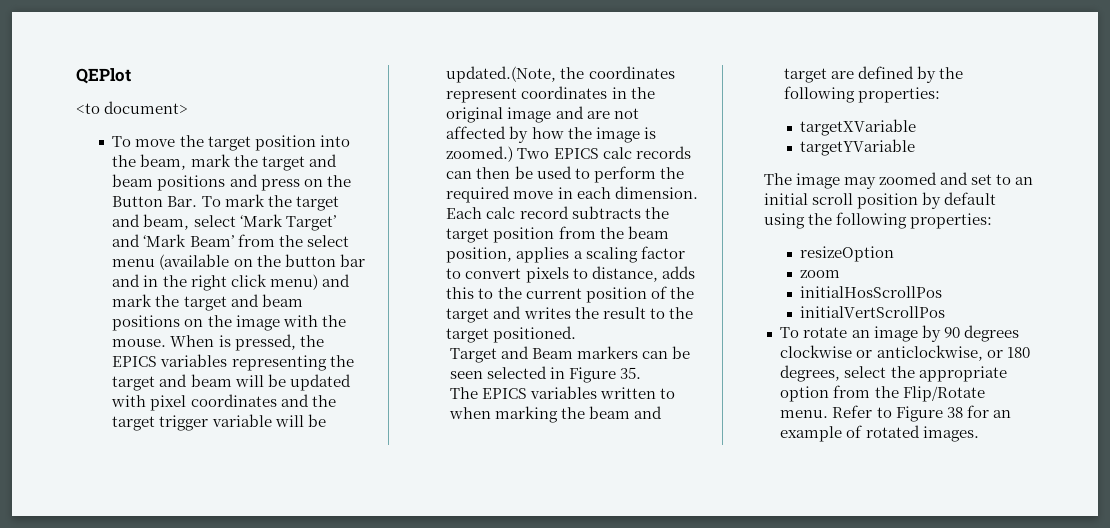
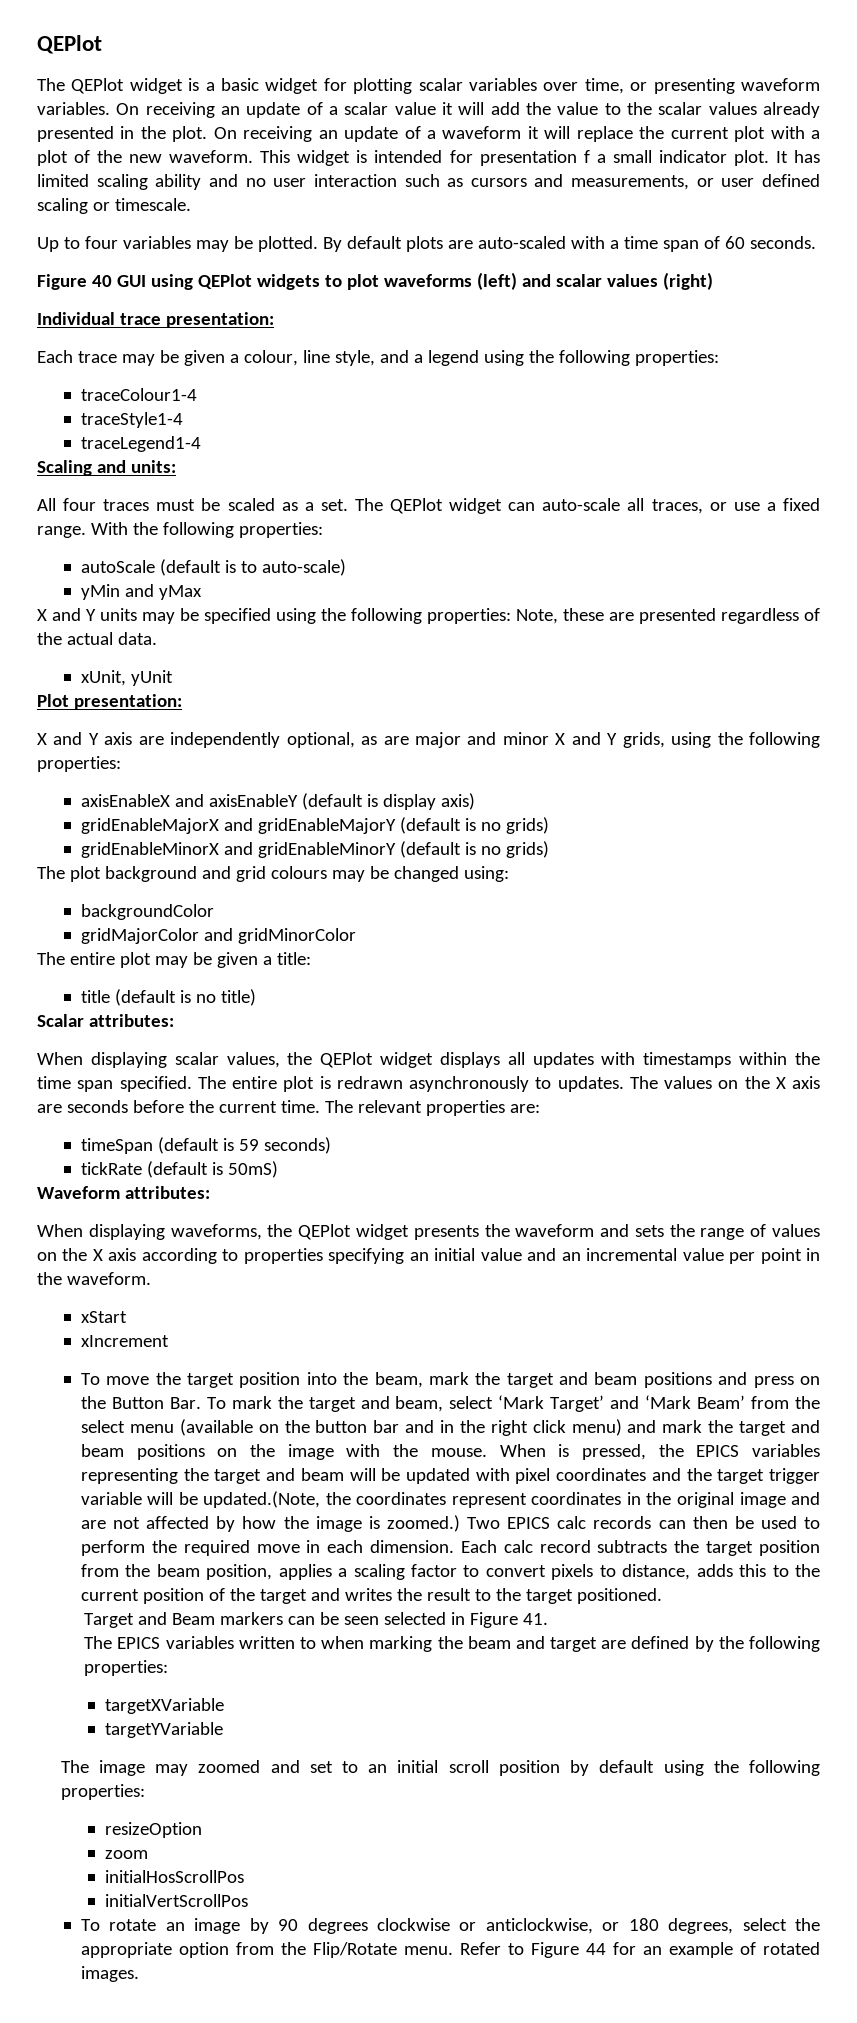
[76,101,189,114] <to document> -> [37,78,820,94] [37,102,821,118] [37,126,821,142] [37,150,820,166] [37,174,820,190] [37,198,191,214] [37,236,816,252] [37,272,713,290] [37,312,274,328] [37,350,719,366] [80,388,197,401] [80,412,183,428] [80,436,201,452] [37,460,176,476] [37,498,820,514] [37,522,323,538] [80,559,346,576] [80,584,202,600] [37,608,820,624] [37,632,157,645] [80,670,173,686] [37,694,182,710] [37,732,821,748] [37,756,121,772] [80,793,475,810] [80,817,549,834] [80,841,549,858] [37,866,509,882] [80,904,214,920] [80,928,356,944] [37,952,311,968] [80,989,256,1006] [37,1014,174,1027] [37,1052,820,1068] [37,1076,820,1092] [37,1100,540,1116] [80,1137,331,1154] [80,1161,278,1178] [37,1186,210,1199] [37,1224,821,1240] [37,1248,821,1264] [37,1272,151,1285] [80,1311,127,1323] [80,1335,169,1347] The QEPlot widget is a basic widget for plotting scalar variables over time, or presenting waveform variables. On receiving an update of a scalar value it will add the value to the scalar values already presented in the plot. On receiving an update of a waveform it will replace the current plot with a plot of the new waveform. This widget is intended for presentation f a small indicator plot. It has limited scaling ability and no user interaction such as cursors and measurements, or user defined scaling or timescale. // Up to four variables may be plotted. By default plots are auto-scaled with a time span of 60 seconds. // Figure 40 GUI using QEPlot widgets to plot waveforms (left) and scalar values (right) // Individual trace presentation: // Each trace may be given a colour, line style, and a legend using the following properties: // traceColour1-4 // traceStyle1-4 // traceLegend1-4 // Scaling and units: // All four traces must be scaled as a set. The QEPlot widget can auto-scale all traces, or use a fixed range. With the following properties: // autoScale (default is to auto-scale) // yMin and yMax // X and Y units may be specified using the following properties: Note, these are presented regardless of the actual data. // xUnit, yUnit // Plot presentation: // X and Y axis are independently optional, as are major and minor X and Y grids, using the following properties: // axisEnableX and axisEnableY (default is display axis) // gridEnableMajorX and gridEnableMajorY (default is no grids) // gridEnableMinorX and gridEnableMinorY (default is no grids) // The plot background and grid colours may be changed using: // backgroundColor // gridMajorColor and gridMinorColor // The entire plot may be given a title: // title (default is no title) // Scalar attributes: // When displaying scalar values, the QEPlot widget displays all updates with timestamps within the time span specified. The entire plot is redrawn asynchronously to updates. The values on the X axis are seconds before the current time. The relevant properties are: // timeSpan (default is 59 seconds) // tickRate (default is 50mS) // Waveform attributes: // When displaying waveforms, the QEPlot widget presents the waveform and sets the range of values on the X axis according to properties specifying an initial value and an incremental value per point in the waveform. // xStart // xIncrement
[620,367,642,379] 35. -> [523,1613,549,1625] 41.
[946,407,963,418] 38 -> [585,1943,606,1955] 44

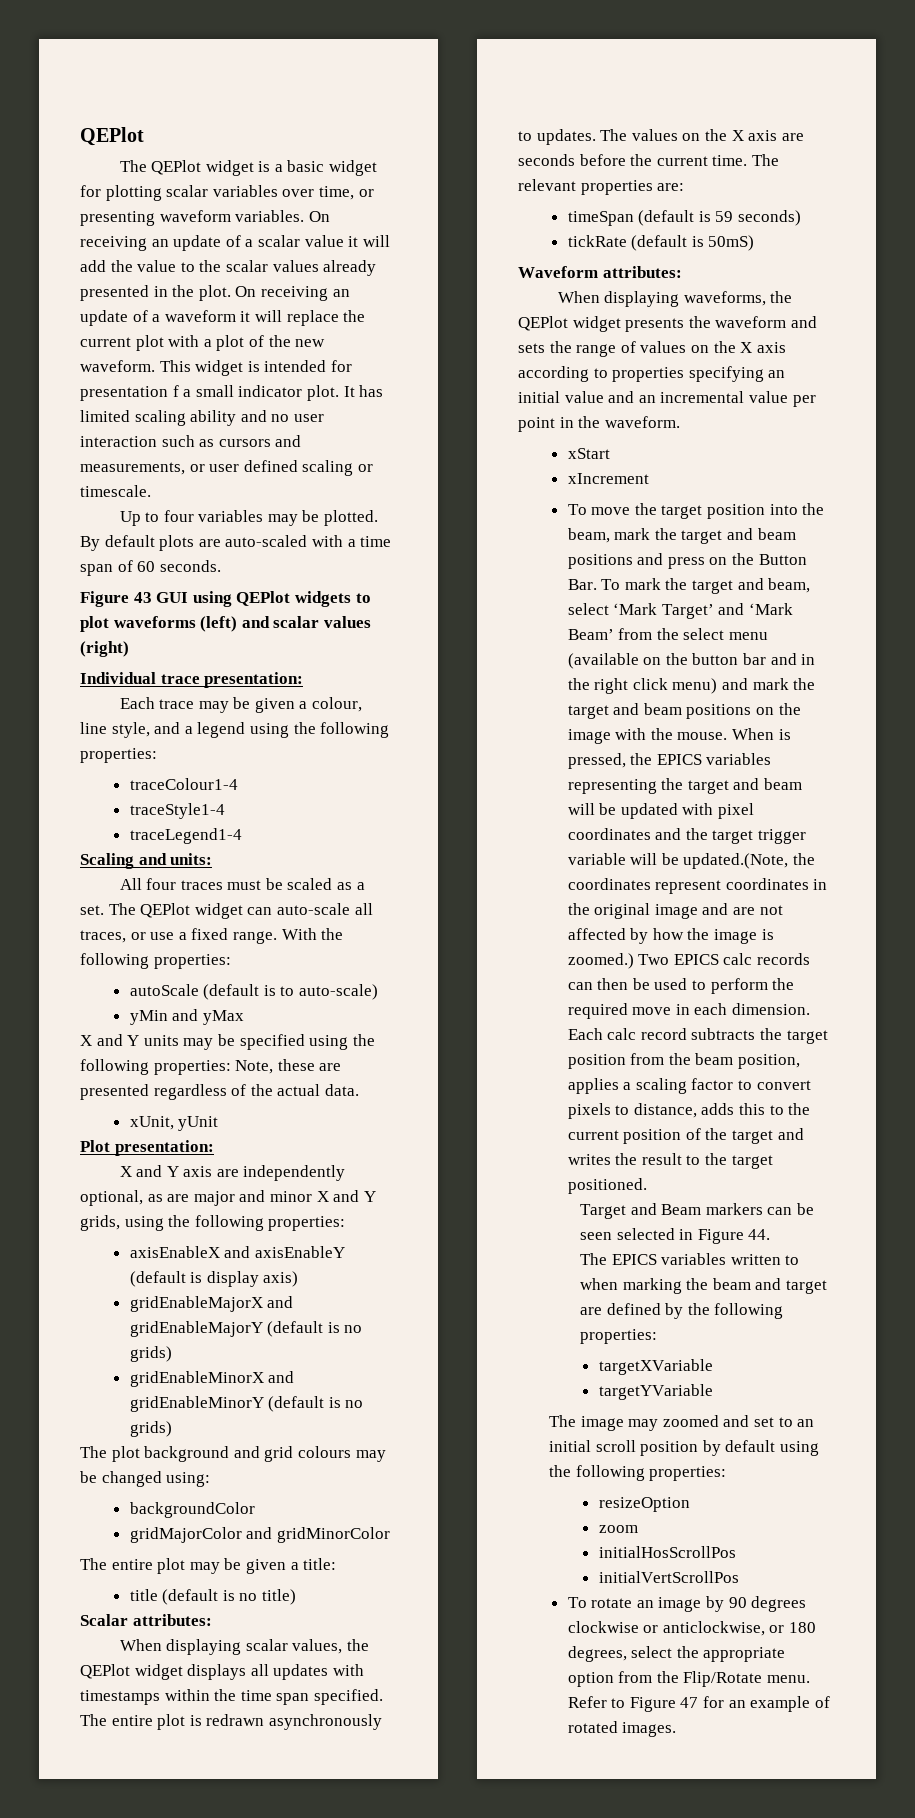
[91,275,112,287] 40 -> [133,592,152,603] 43
[523,1613,549,1625] 41. -> [748,1229,771,1240] 44.
[585,1943,606,1955] 44 -> [680,1697,699,1708] 47

